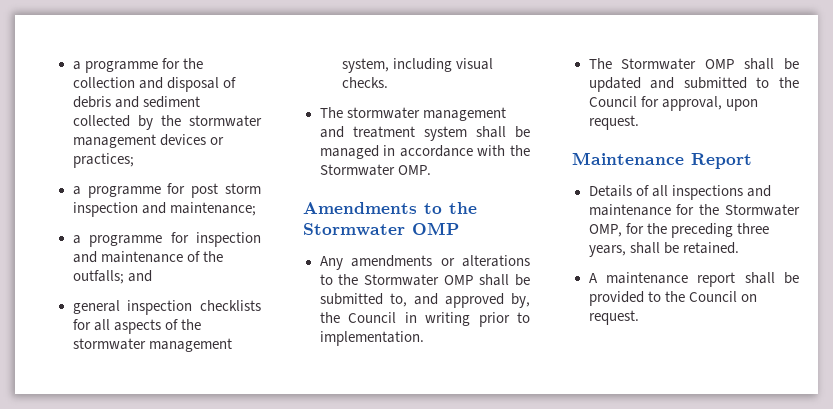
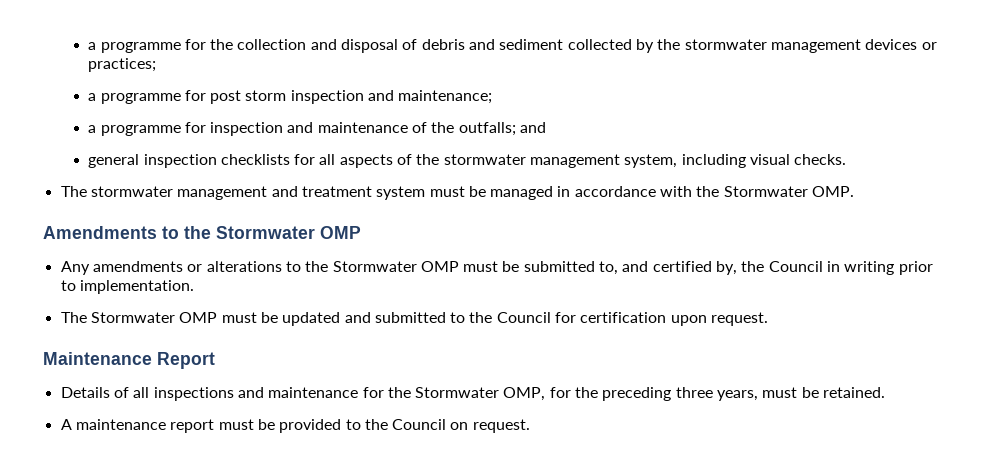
[475,126,506,138] shall -> [429,186,465,197] must
[479,274,510,286] shall -> [463,261,499,272] must
[444,293,504,308] approved -> [652,261,712,272] certified
[744,58,775,70] shall -> [221,312,257,323] must
[661,96,722,111] approval, -> [580,312,667,323] certification
[629,242,660,254] shall -> [762,387,798,398] must
[744,272,775,284] shall -> [218,419,254,430] must

